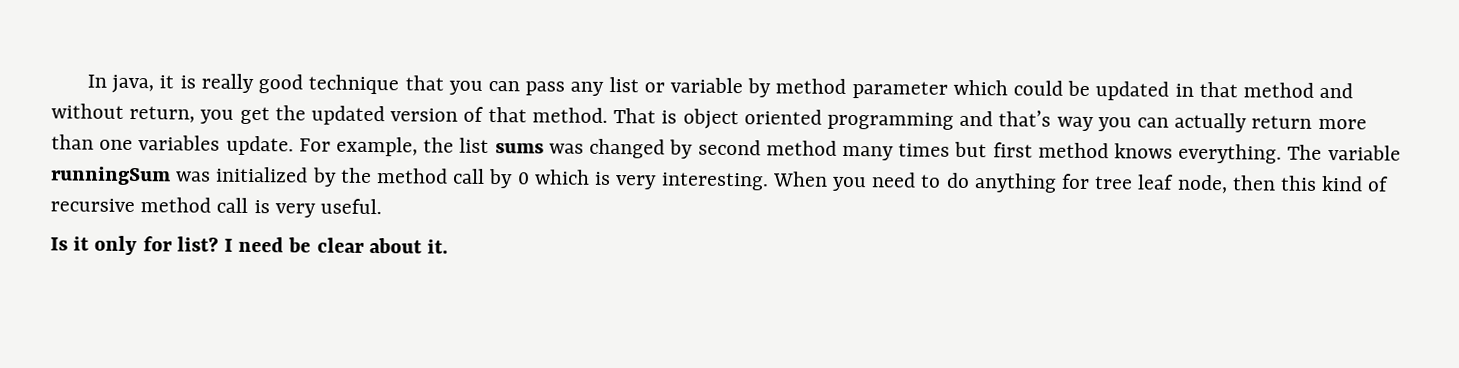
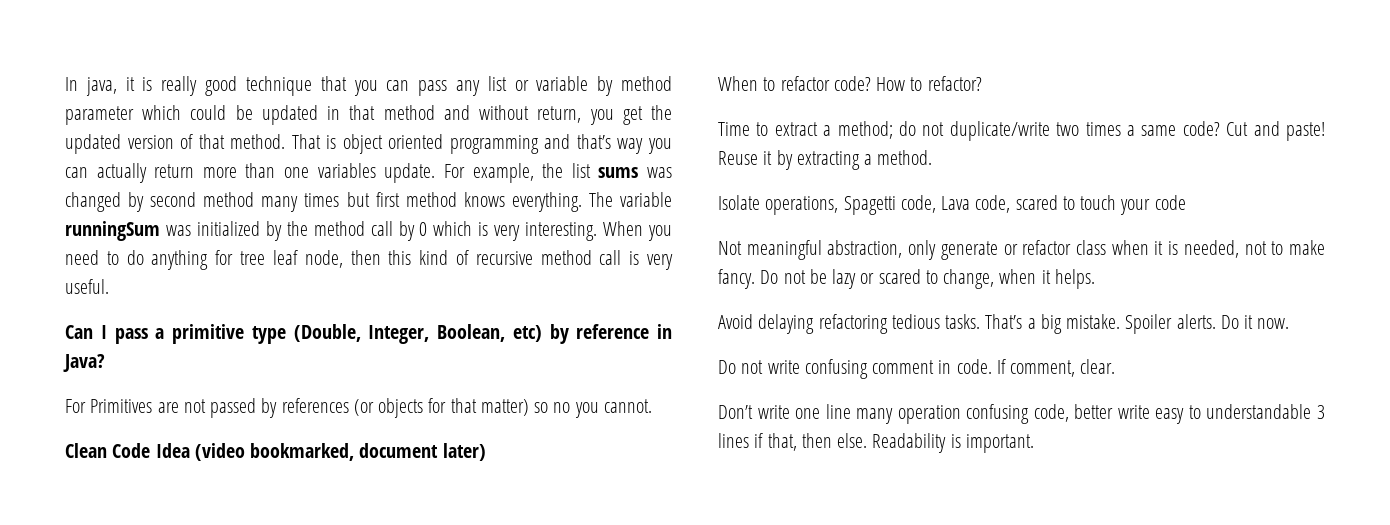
[50,235,449,256] Is it only for list? I need be clear about it. -> [65,324,672,344] [63,354,105,372] [65,398,652,418] [65,443,486,461] [718,76,982,91] [718,121,1325,141] [718,150,933,170] [718,195,1186,215] [718,240,1325,260] [718,269,1095,289] [718,314,1290,334] [718,359,1116,379] [718,404,1325,424] [718,433,1034,453] Can I pass a primitive type (Double, Integer, Boolean, etc) by reference in Java? // For Primitives are not passed by references (or objects for that matter) so no you cannot. // Clean Code Idea (video bookmarked, document later) // When to refactor code? How to refactor? // Time to extract a method; do not duplicate/write two times a same code? Cut and paste! Reuse it by extracting a method. // Isolate operations, Spagetti code, Lava code, scared to touch your code // Not meaningful abstraction, only generate or refactor class when it is needed, not to make fancy. Do not be lazy or scared to change, when it helps. // Avoid delaying refactoring tedious tasks. That’s a big mistake. Spoiler alerts. Do it now. // Do not write confusing comment in code. If comment, clear. // Don’t write one line many operation confusing code, better write easy to understandable 3 lines if that, then else. Readability is important.

